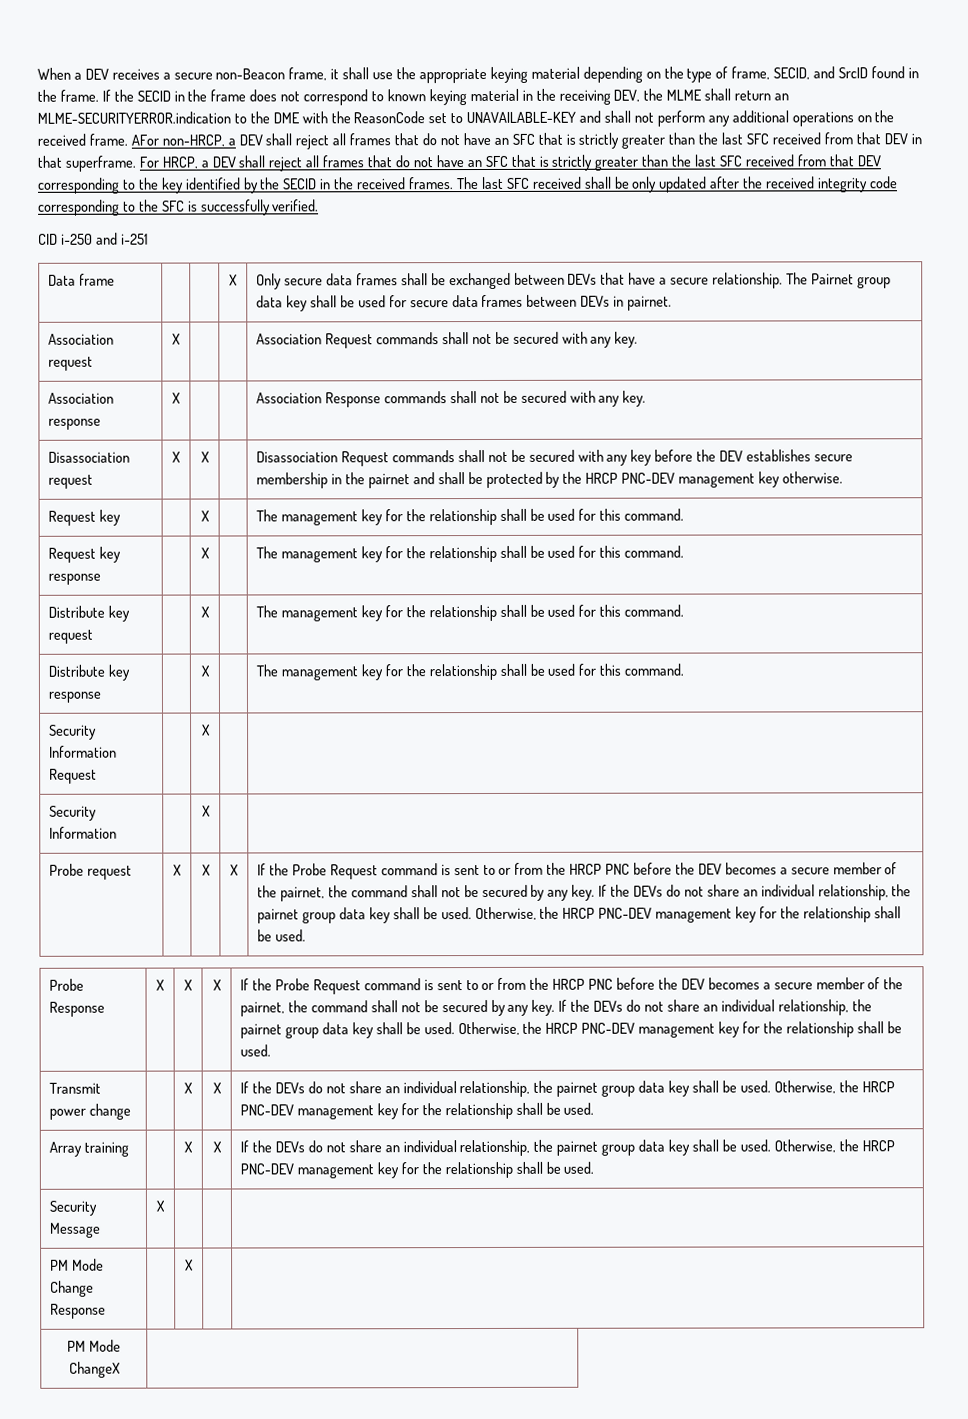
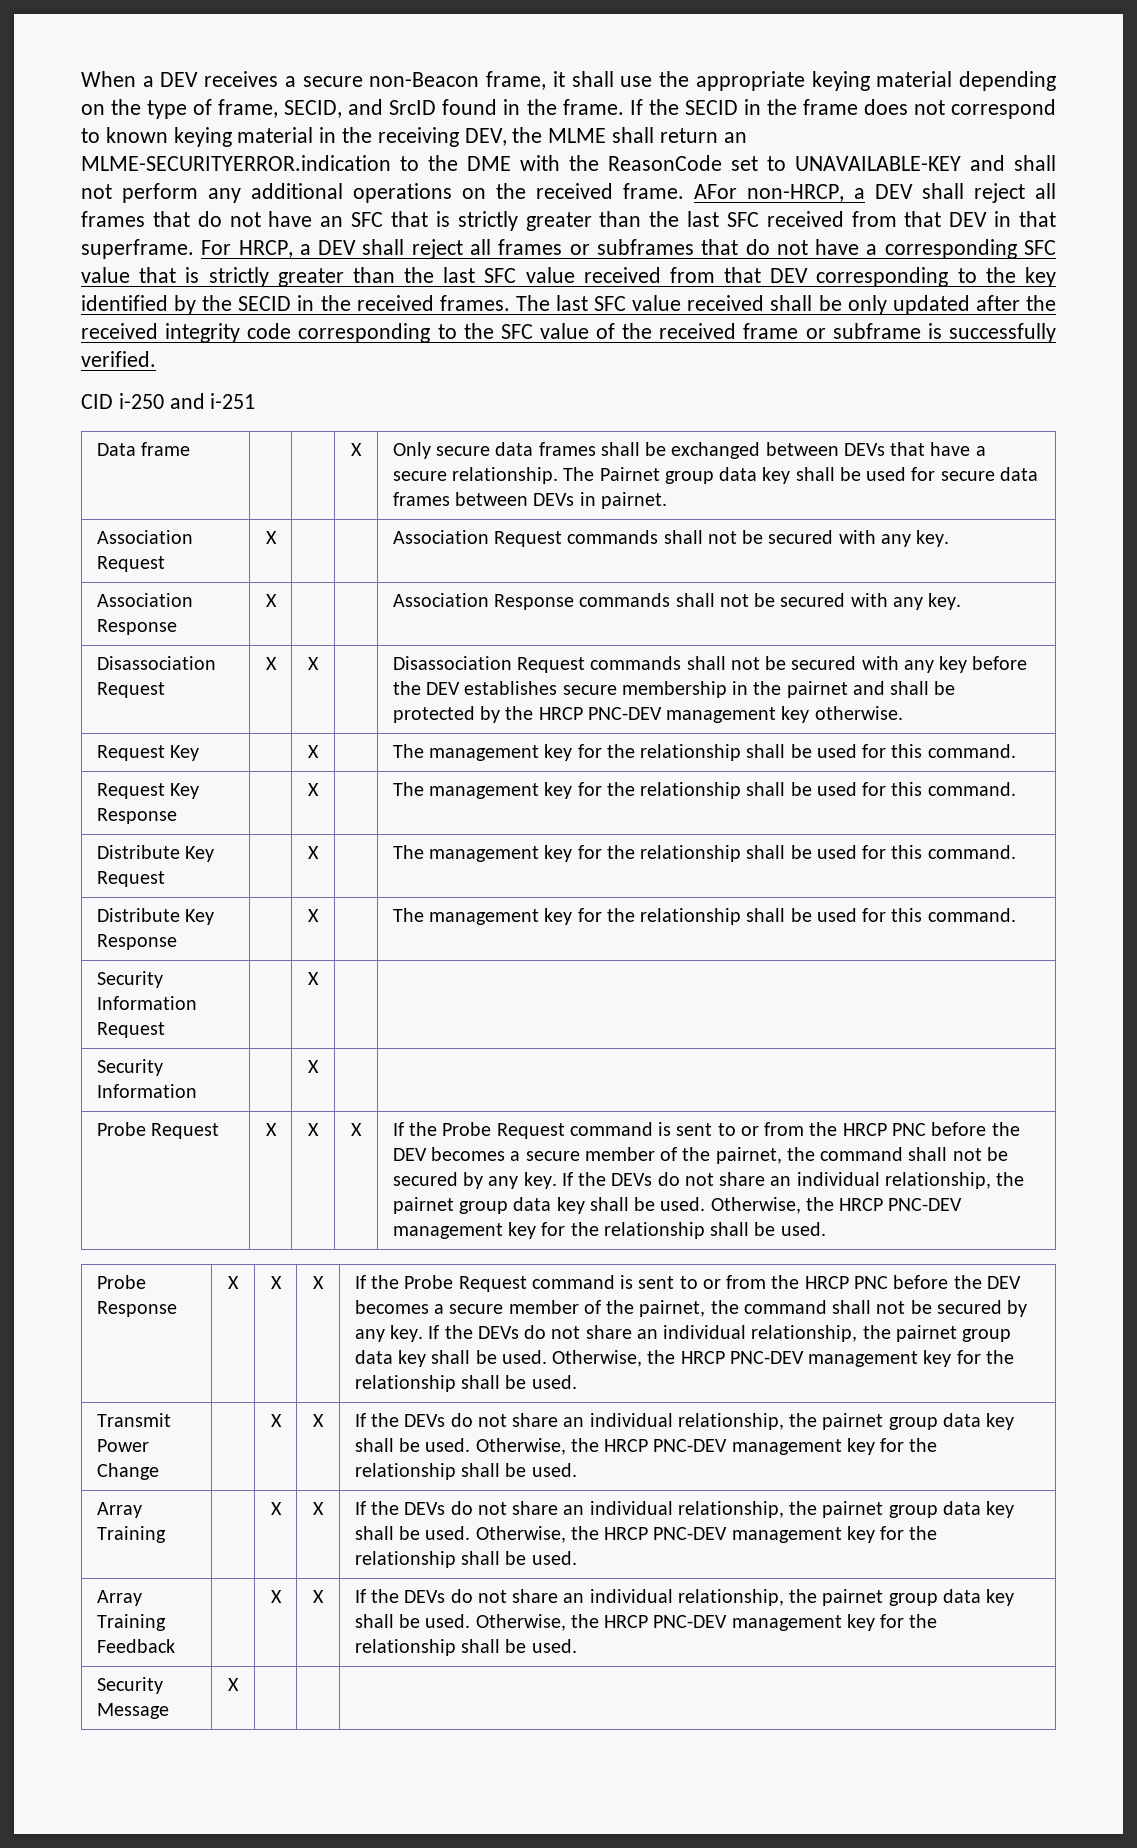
[367,154,743,171] that do not have an SFC that is strictly greater than the last SFC -> [569,239,1056,259] [81,267,575,287] or subframes that do not have a corresponding SFC value that is strictly greater than the last SFC value
(530, 183) none -> [632,295,682,311] value
(185, 206) none -> [539,323,921,339] value of the received frame or subframe
[48,356,94,371] request -> [96,556,165,572] Request
[48,418,102,430] response -> [96,619,177,635] Response
[48,474,94,489] request -> [96,682,165,698] Request
[99,509,122,526] key -> [170,745,200,761] Key
[99,546,122,563] [48,573,102,585] key response -> [170,783,200,799] [96,808,177,824] Key Response
[108,605,131,622] [48,629,94,644] key request -> [185,846,215,862] [96,871,165,887] Key Request
[108,664,131,681] [48,691,102,703] key response -> [185,909,215,925] [96,934,177,950] Key Response
[87,865,133,880] request -> [151,1123,220,1139] Request
[49,1103,132,1120] power change -> [96,1439,149,1452] [96,1463,159,1480] Power Change
[84,1141,130,1157] training -> [96,1526,166,1543] [270,1502,282,1515] [313,1502,324,1515] [354,1501,1015,1518] [354,1526,938,1543] [354,1551,577,1568] [96,1590,142,1606] [96,1614,166,1631] [96,1639,175,1653] Training | | X | X | If the DEVs do not share an individual relationship, the pairnet group data key shall be used. Otherwise, the HRCP PNC-DEV management key for the relationship shall be used. // Array Training Feedback
[50,1258,105,1271] [50,1280,95,1297] [50,1303,107,1319] [185,1259,194,1271] [67,1339,121,1352] [68,1361,121,1378] // PM Mode Change Response | | X | | // PM Mode ChangeX | -> (239, 1684) none

